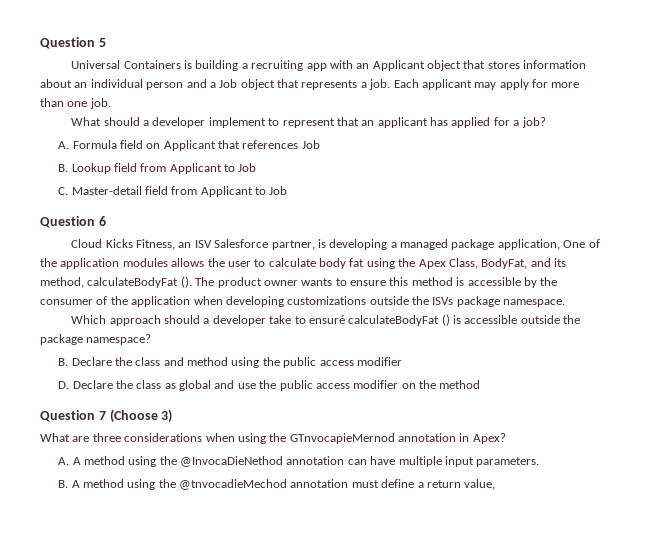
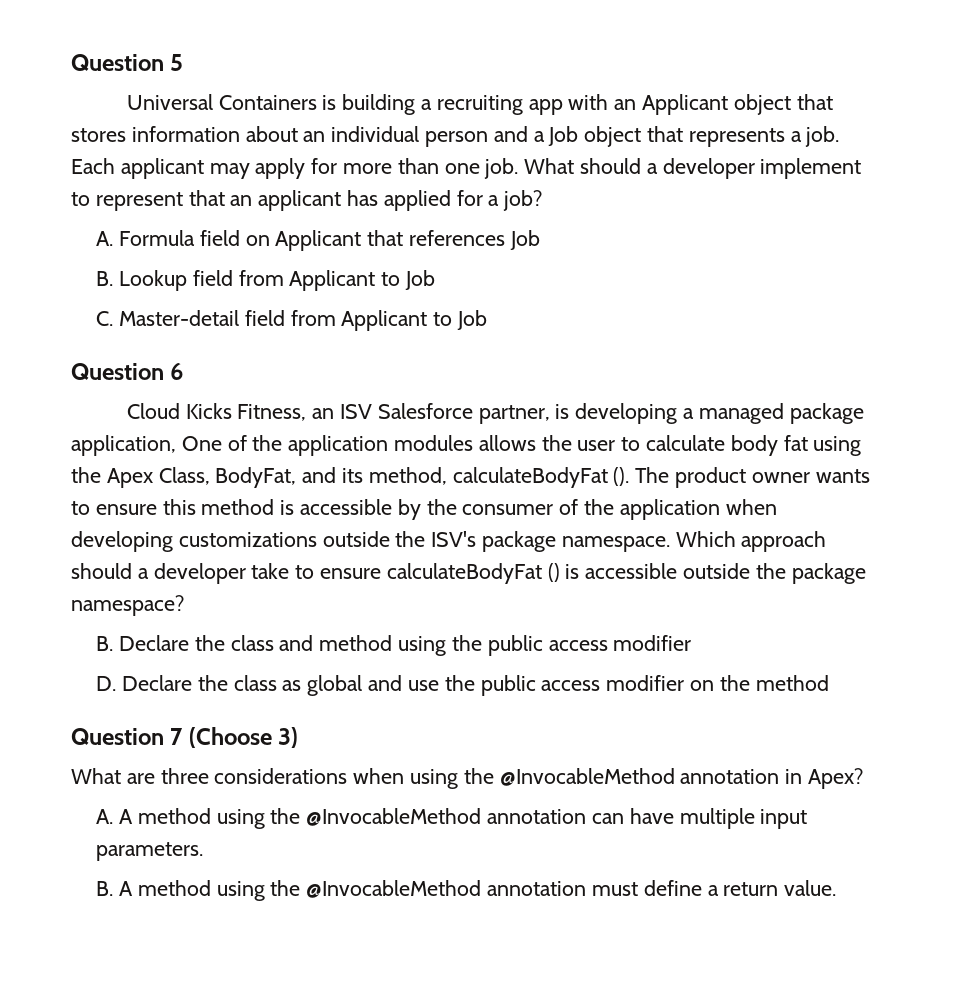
(111, 103) // -> (519, 168) none
[432,297,454,305] ISVs -> [431,531,477,547] ISV's
(566, 303) // -> (670, 544) none
[308,315,345,324] ensuré -> [320,568,382,579] ensure
[289,433,395,444] GTnvocapieMernod -> [499,768,675,786] @InvocableMethod
[180,456,284,467] @InvocaDieNethod -> [306,808,482,826] @InvocableMethod
[179,479,288,490] @tnvocadieMechod -> [306,880,482,898] @InvocableMethod
[464,479,496,490] value, -> [784,880,837,896] value.

